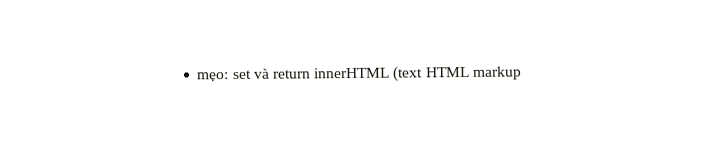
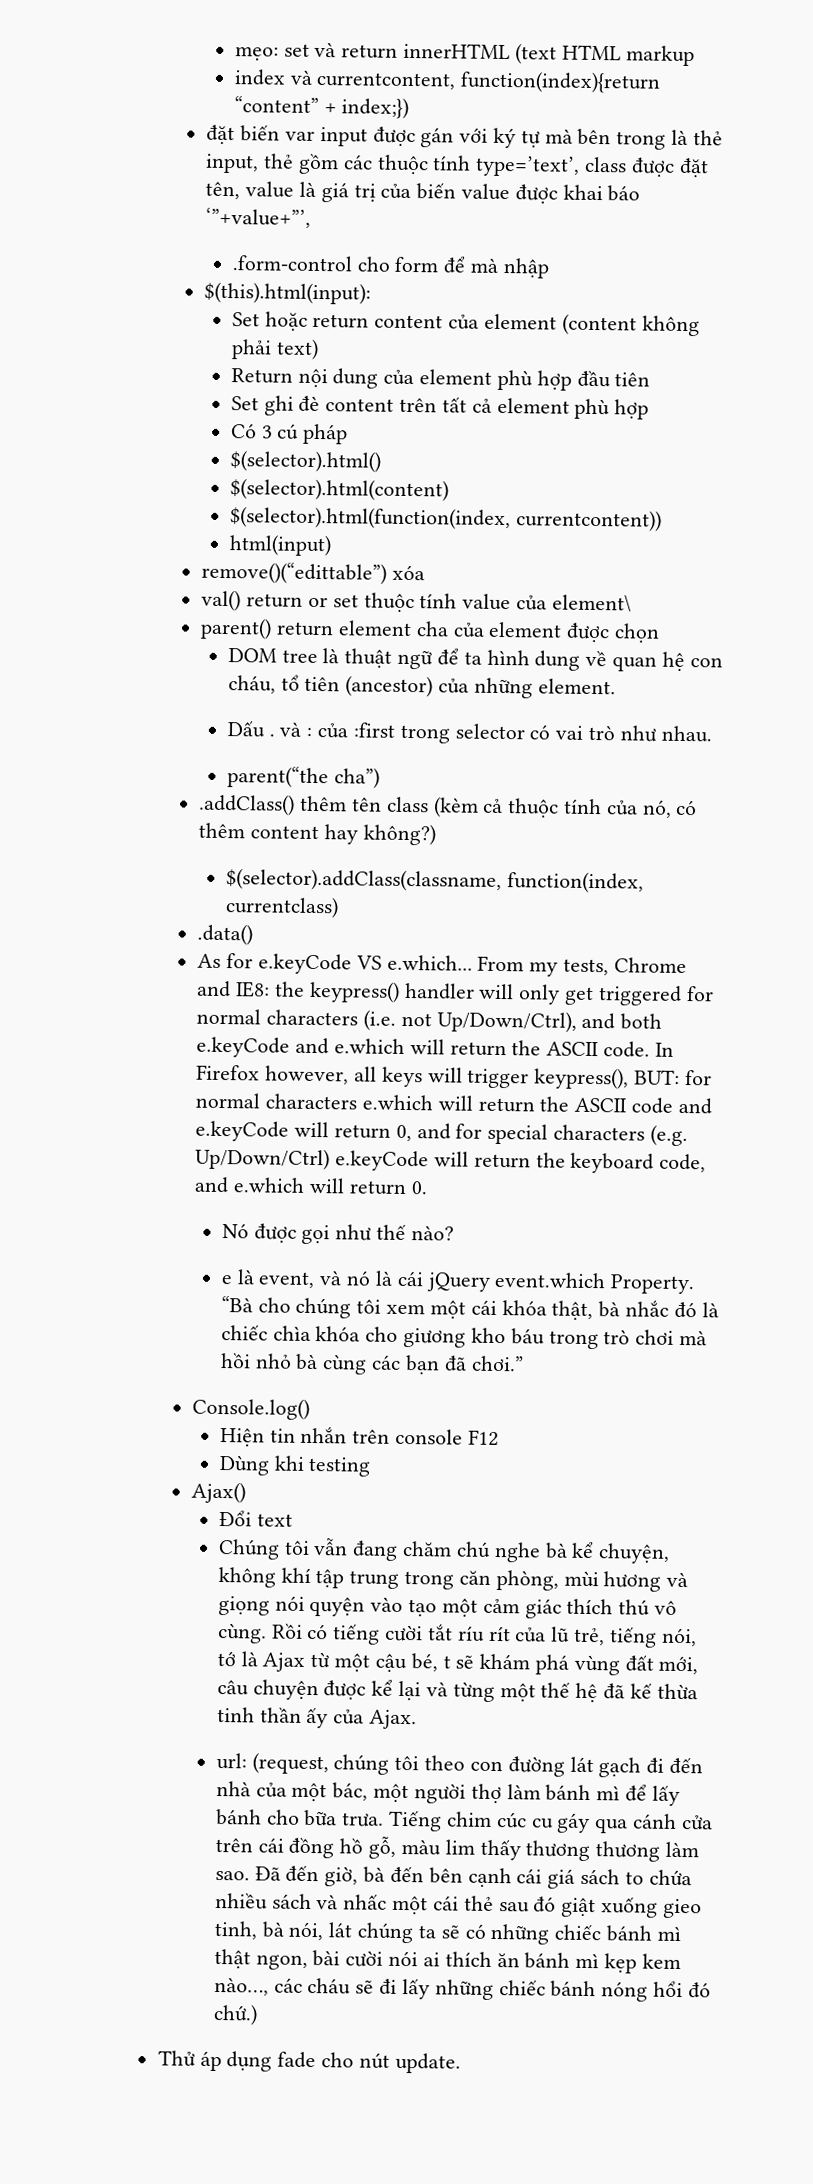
(522, 73) none -> [233,69,662,94] [233,96,410,119] [206,124,723,150] [205,153,709,179] [205,181,641,205] [205,207,312,228] [231,255,550,279] [204,281,372,305] [231,311,700,337] [230,338,319,360] [230,368,651,391] [230,395,650,420] [230,423,349,445] [229,450,381,473] [229,478,449,502] [229,506,662,532] [228,534,332,557] [201,561,426,585] [201,589,632,614] [200,617,660,644] [227,648,723,672] [227,674,616,699] [226,721,712,744] [226,766,380,789] [198,793,698,819] [198,822,436,846] [225,868,644,894] [224,896,339,919] [197,923,254,946] [197,953,687,977] [197,980,714,1006] [196,1008,663,1033] [196,1036,674,1058] [196,1064,712,1090] [195,1092,712,1115] [195,1120,688,1147] [195,1147,707,1174] [194,1176,428,1195] [221,1223,454,1245] [220,1269,696,1295] [220,1296,719,1322] [220,1325,707,1350] [220,1352,524,1376] [192,1397,311,1420] [219,1425,499,1448] [218,1454,372,1477] [191,1481,247,1504] [218,1509,293,1527] [217,1538,671,1564] [217,1566,689,1592] [217,1595,677,1619] [217,1622,697,1648] [216,1650,699,1676] [216,1679,698,1704] [216,1706,418,1730] [215,1752,703,1778] [215,1780,680,1806] [215,1808,713,1834] [214,1835,699,1862] [214,1865,692,1889] [214,1892,702,1919] [213,1920,681,1945] [213,1948,681,1974] [213,1976,711,2002] [212,2003,258,2026] [157,2050,461,2074] // index và currentcontent, function(index){return “content” + index;}) // đặt biến var input được gán với ký tự mà bên trong là thẻ input, thẻ gồm các thuộc tính type=’text’, class được đặt tên, value là giá trị của biến value được khai báo ‘”+value+”’, // .form-control cho form để mà nhập // $(this).html(input): // Set hoặc return content của element (content không phải text) // Return nội dung của element phù hợp đầu tiên // Set ghi đè content trên tất cả element phù hợp // Có 3 cú pháp // $(selector).html() // $(selector).html(content) // $(selector).html(function(index, currentcontent)) // html(input) // remove()(“edittable”) xóa // val() return or set thuộc tính value của element\ // parent() return element cha của element được chọn // DOM tree là thuật ngữ để ta hình dung về quan hệ con cháu, tổ tiên (ancestor) của những element. // Dấu . và : của :first trong selector có vai trò như nhau. // parent(“the cha”) // .addClass() thêm tên class (kèm cả thuộc tính của nó, có thêm content hay không?) // $(selector).addClass(classname, function(index, currentclass) // .data() // As for e.keyCode VS e.which... From my tests, Chrome and IE8: the keypress() handler will only get triggered for normal characters (i.e. not Up/Down/Ctrl), and both e.keyCode and e.which will return the ASCII code. In Firefox however, all keys will trigger keypress(), BUT: for normal characters e.which will return the ASCII code and e.keyCode will return 0, and for special characters (e.g. Up/Down/Ctrl) e.keyCode will return the keyboard code, and e.which will return 0. // Nó được gọi như thế nào? // e là event, và nó là cái jQuery event.which Property. “Bà cho chúng tôi xem một cái khóa thật, bà nhắc đó là chiếc chìa khóa cho giương kho báu trong trò chơi mà hồi nhỏ bà cùng các bạn đã chơi.” // Console.log() // Hiện tin nhắn trên console F12 // Dùng khi testing // Ajax() // Đổi text // Chúng tôi vẫn đang chăm chú nghe bà kể chuyện, không khí tập trung trong căn phòng, mùi hương và giọng nói quyện vào tạo một cảm giác thích thú vô cùng. Rồi có tiếng cười tắt ríu rít của lũ trẻ, tiếng nói, tớ là Ajax từ một cậu bé, t sẽ khám phá vùng đất mới, câu chuyện được kể lại và từng một thế hệ đã kế thừa tinh thần ấy của Ajax. // url: (request, chúng tôi theo con đường lát gạch đi đến nhà của một bác, một người thợ làm bánh mì để lấy bánh cho bữa trưa. Tiếng chim cúc cu gáy qua cánh cửa trên cái đồng hồ gỗ, màu lim thấy thương thương làm sao. Đã đến giờ, bà đến bên cạnh cái giá sách to chứa nhiều sách và nhấc một cái thẻ sau đó giật xuống gieo tinh, bà nói, lát chúng ta sẽ có những chiếc bánh mì thật ngon, bài cười nói ai thích ăn bánh mì kẹp kem nào…, các cháu sẽ đi lấy những chiếc bánh nóng hổi đó chứ.) // Thử áp dụng fade cho nút update.

